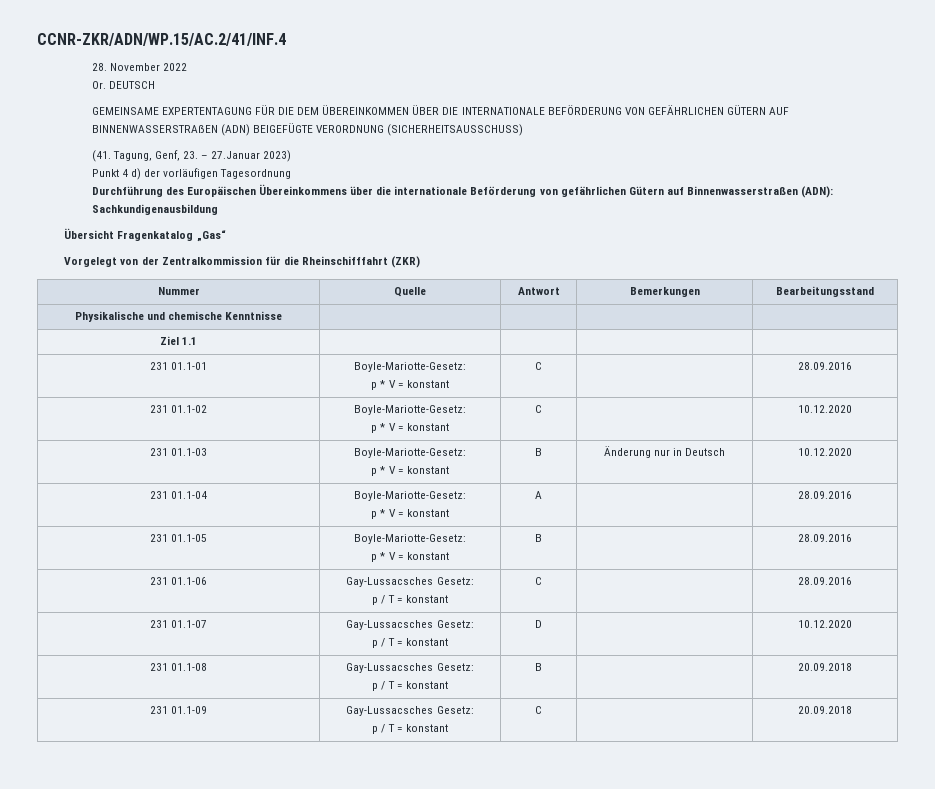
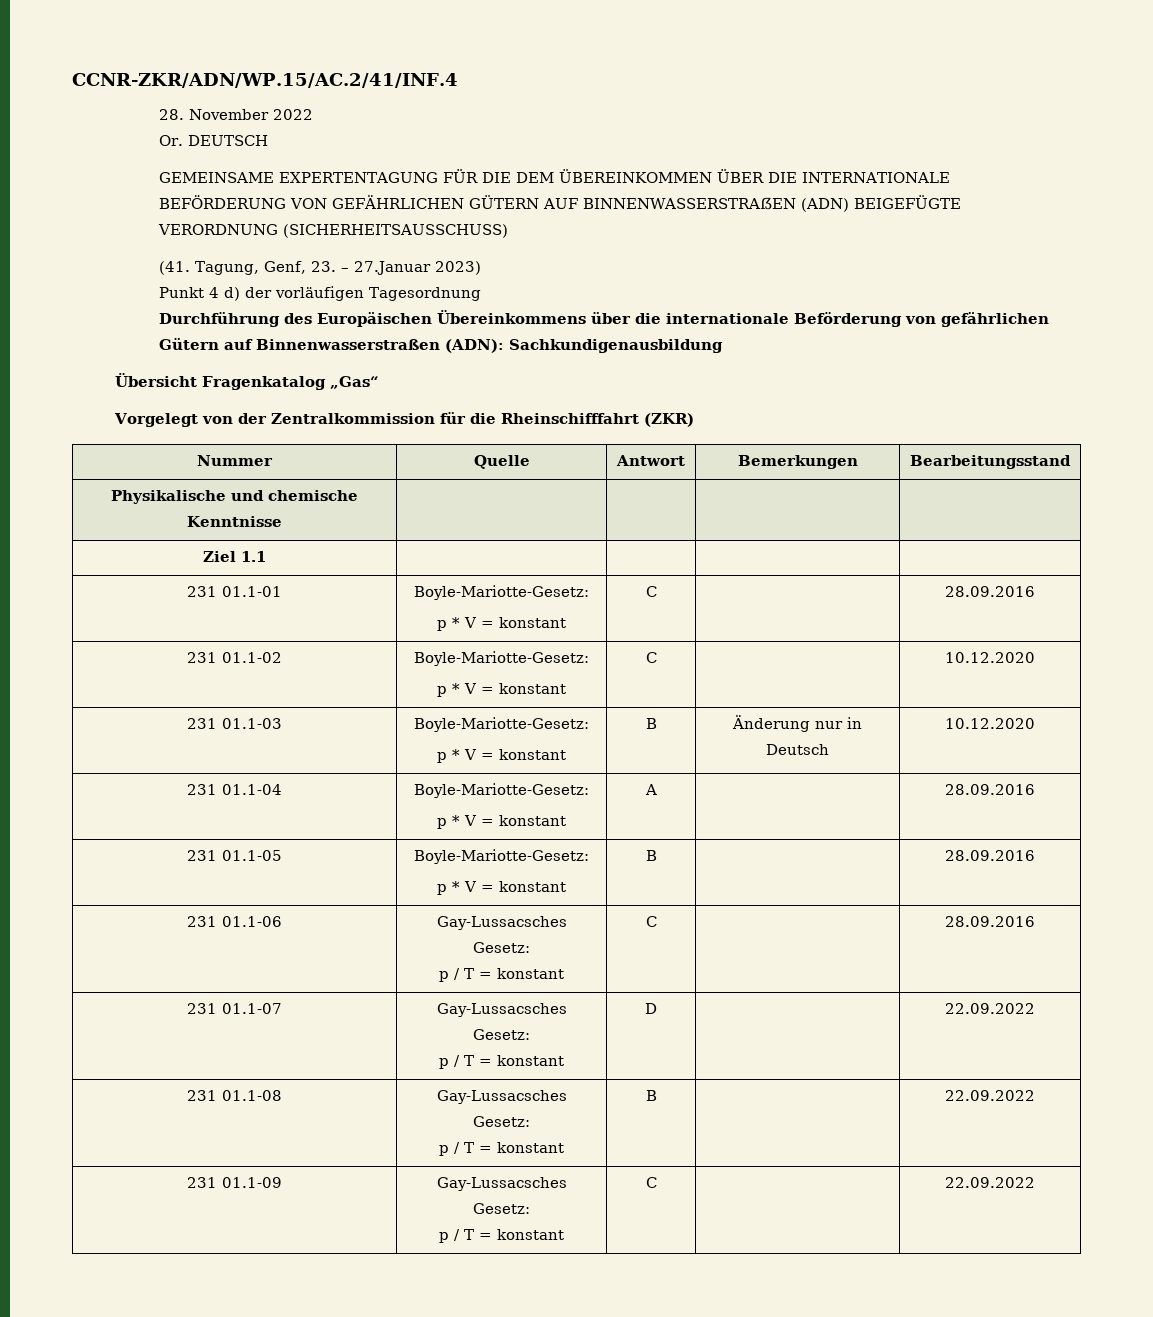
[798,620,852,628] 10.12.2020 -> [945,1003,1035,1014] 22.09.2022
[798,663,852,671] 20.09.2018 -> [945,1090,1035,1101] 22.09.2022
[798,706,852,714] 20.09.2018 -> [945,1177,1035,1188] 22.09.2022

